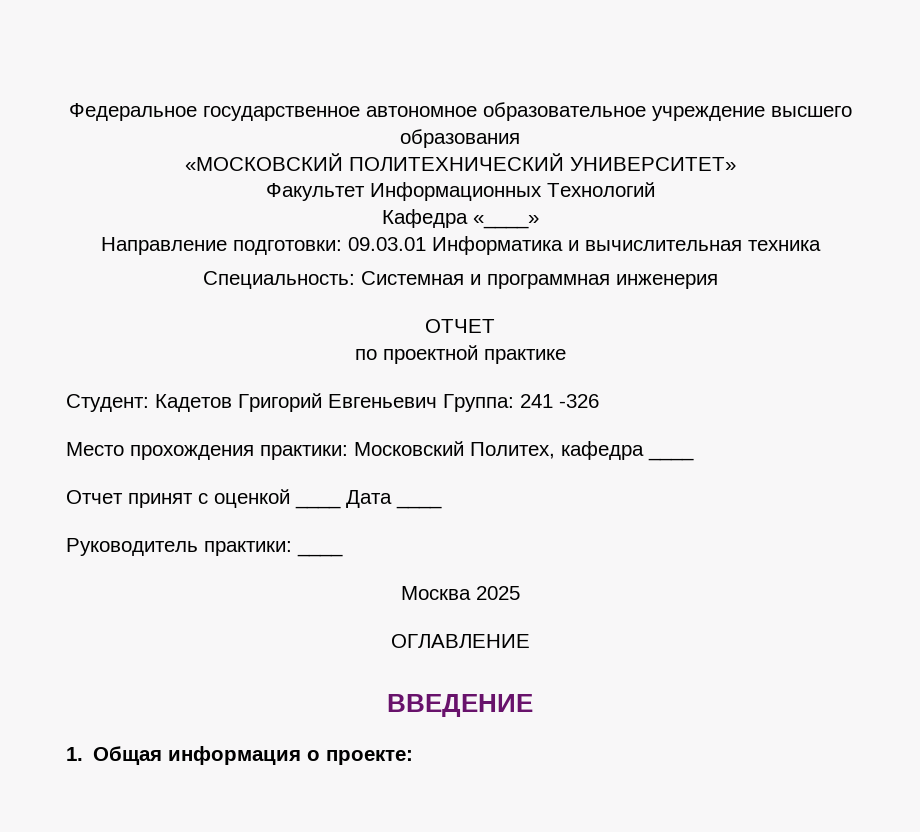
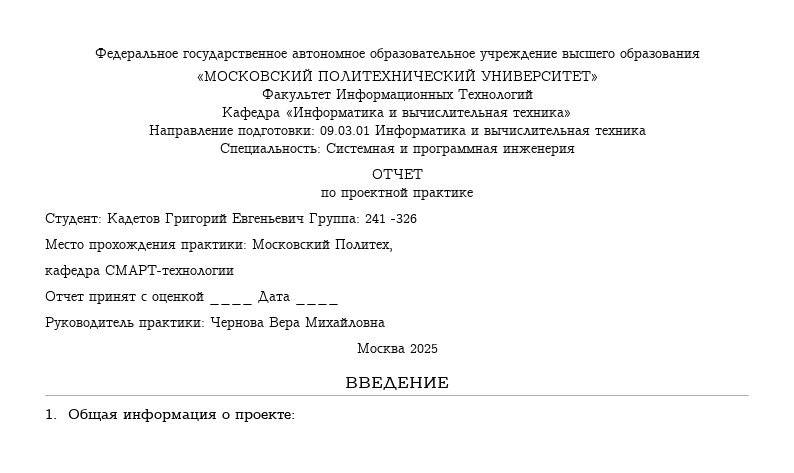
[472,215,539,229] «____» -> [285,107,572,120] «Информатика и вычислительная техника»
[561,441,694,461] кафедра ____ -> [45,265,234,278] // кафедра СМАРТ-технологии
[297,552,343,557] ____ -> [210,317,385,330] Чернова Вера Михайловна
[390,634,530,648] // ОГЛАВЛЕНИЕ -> (438, 348) none

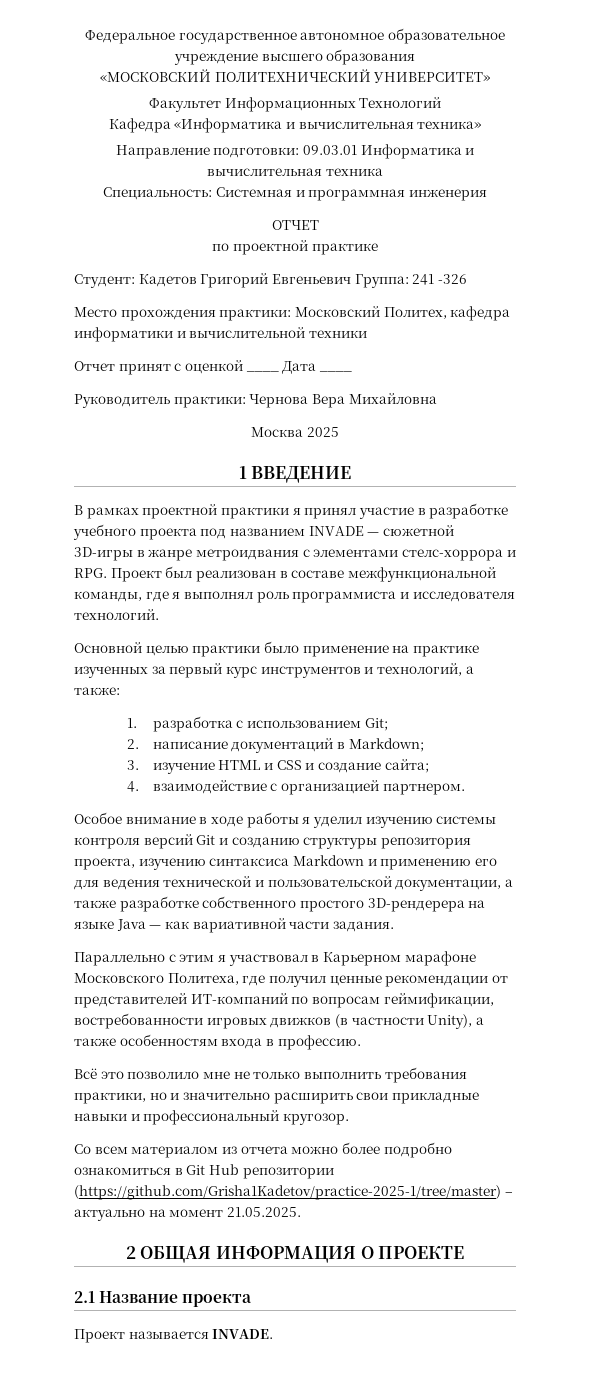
[45,265,234,278] // кафедра СМАРТ-технологии -> [450,306,511,321] [74,327,367,342] кафедра информатики и вычислительной техники
(438, 348) none -> [238,466,247,479] 1
[45,409,296,422] 1. Общая информация о проекте: -> [74,503,509,519] [73,524,454,540] [74,547,516,561] [74,566,496,582] [74,591,515,603] [74,609,159,620] [74,641,479,657] [74,663,474,678] [74,687,120,695] [126,716,388,732] [126,738,424,753] [126,759,429,774] [126,780,465,795] [74,812,497,828] [74,834,471,849] [74,855,497,870] [74,876,513,891] [74,896,486,912] [74,918,394,933] [74,951,476,966] [74,973,508,987] [74,993,494,1008] [74,1013,484,1029] [74,1034,361,1050] [74,1067,467,1083] [74,1092,479,1104] [74,1110,349,1125] [74,1142,452,1158] [74,1164,334,1179] [74,1185,513,1200] [74,1207,301,1221] [125,1246,465,1263] [74,1291,253,1307] [74,1329,274,1343] В рамках проектной практики я принял участие в разработке учебного проекта под названием INVADE — сюжетной 3D-игры в жанре метроидвания с элементами стелс-хоррора и RPG. Проект был реализован в составе межфункциональной команды, где я выполнял роль программиста и исследователя технологий. // Основной целью практики было применение на практике изученных за первый курс инструментов и технологий, а также: // 1. разработка с использованием Git; // 2. написание документаций в Markdown; // 3. изучение HTML и CSS и создание сайта; // 4. взаимодействие с организацией партнером. // Особое внимание в ходе работы я уделил изучению системы контроля версий Git и созданию структуры репозитория проекта, изучению синтаксиса Markdown и применению его для ведения технической и пользовательской документации, а также разработке собственного простого 3D-рендерера на языке Java — как вариативной части задания. // Параллельно с этим я участвовал в Карьерном марафоне Московского Политеха, где получил ценные рекомендации от представителей ИТ-компаний по вопросам геймификации, востребованности игровых движков (в частности Unity), а также особенностям входа в профессию. // Всё это позволило мне не только выполнить требования практики, но и значительно расширить свои прикладные навыки и профессиональный кругозор. // Со всем материалом из отчета можно более подробно ознакомиться в Git Hub репозитории (https://github.com/Grisha1Kadetov/practice-2025-1/tree/master) – актуально на момент 21.05.2025. // 2 ОБЩАЯ ИНФОРМАЦИЯ О ПРОЕКТЕ // 2.1 Название проекта // Проект называется INVADE.

